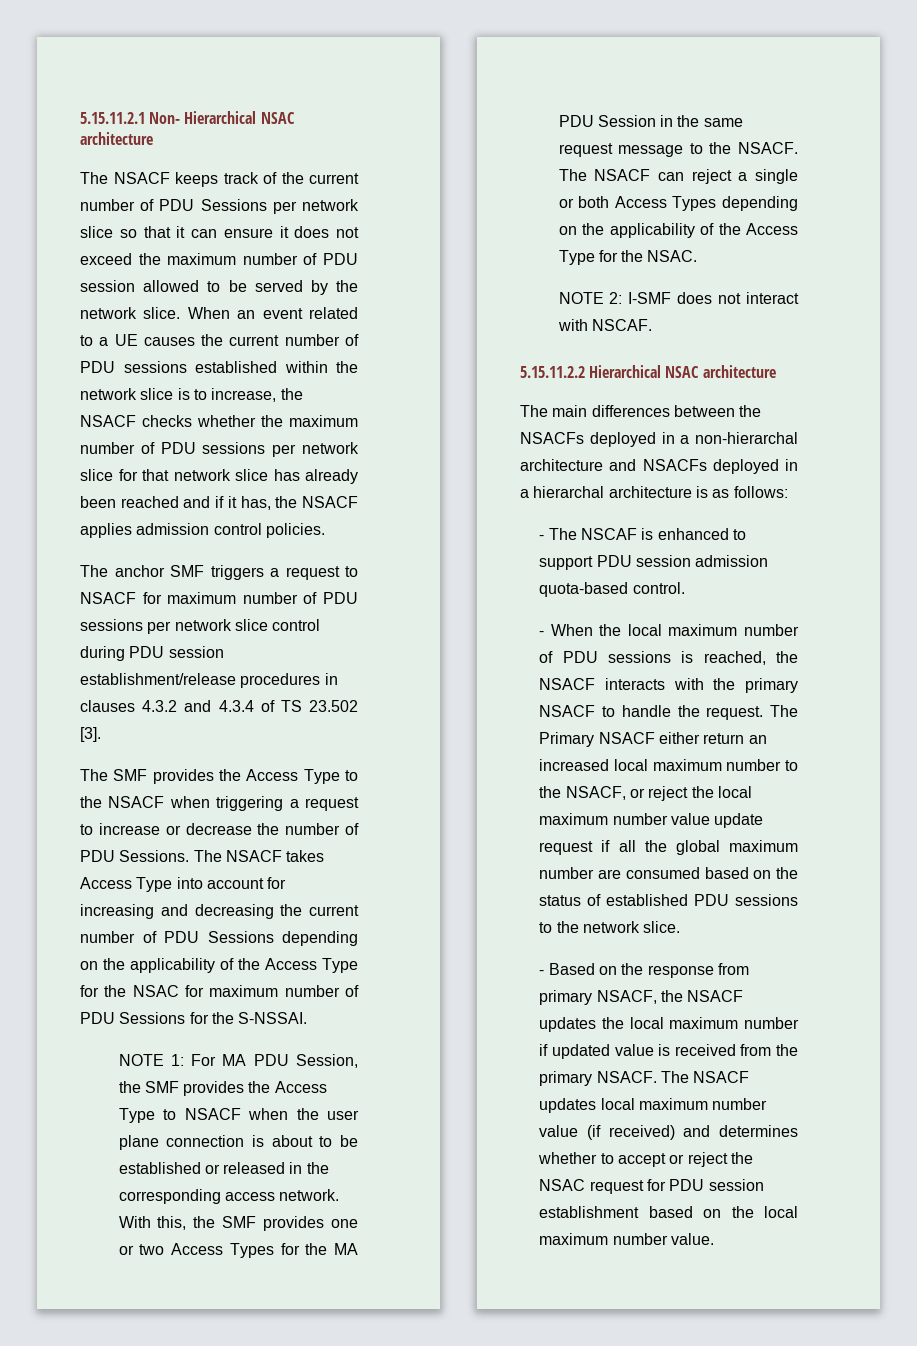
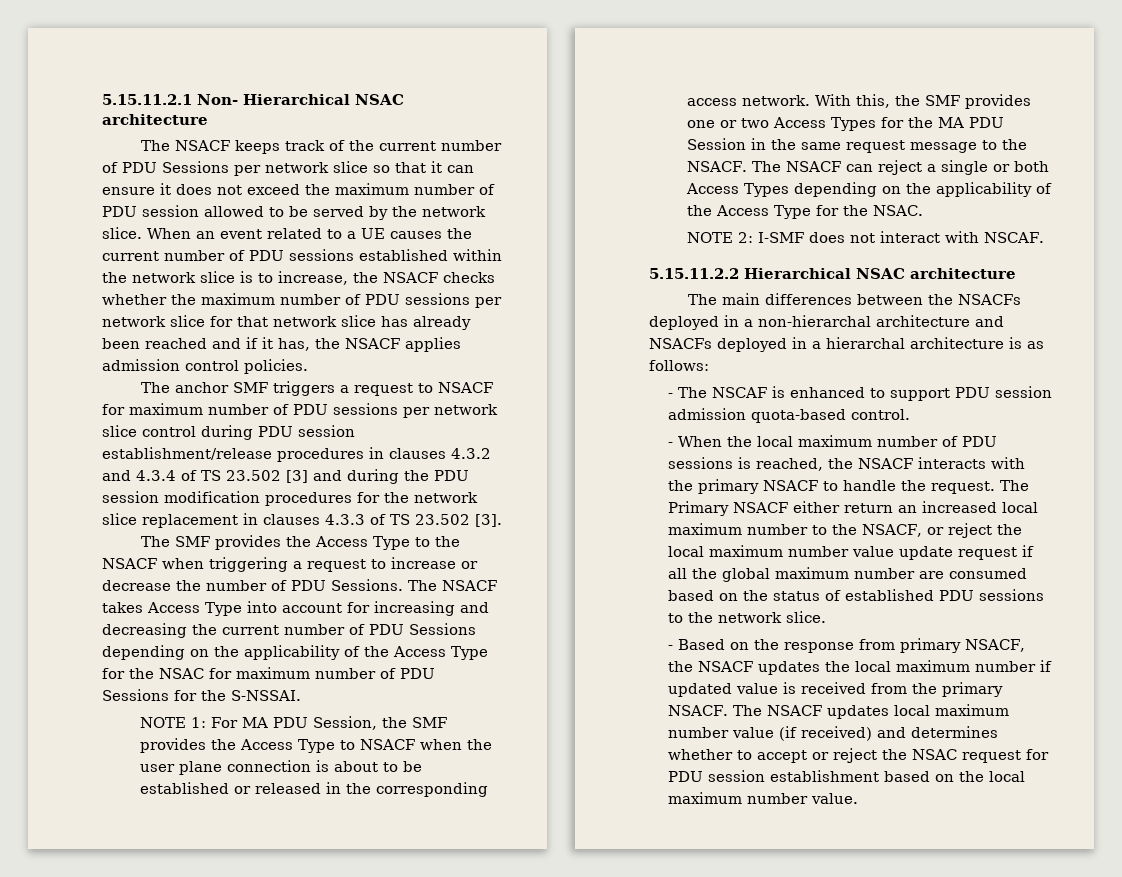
(358, 706) none -> [286,469,469,484] [102,491,478,506] [102,513,470,528] [3] and during the PDU session modification procedures for the network slice replacement in clauses 4.3.3 of TS 23.502

